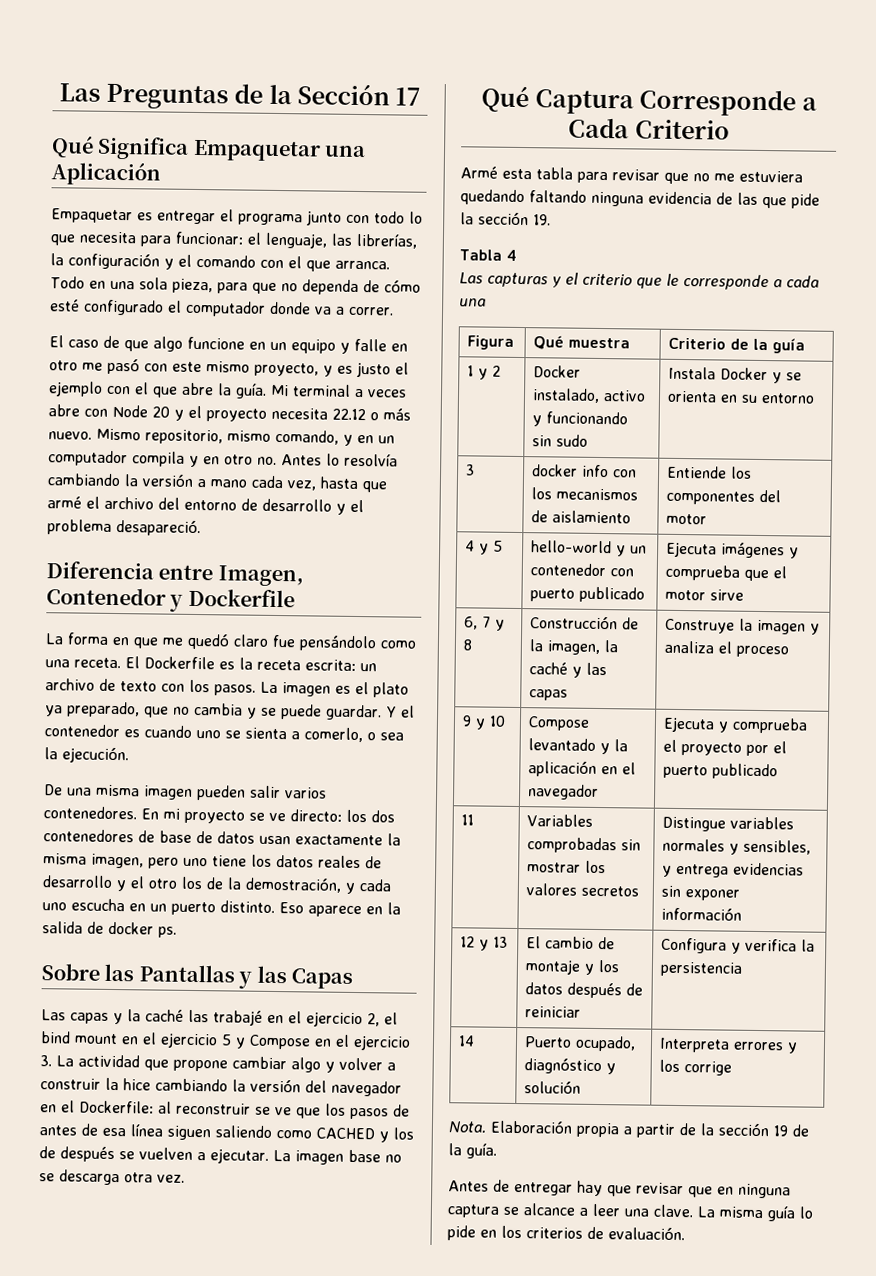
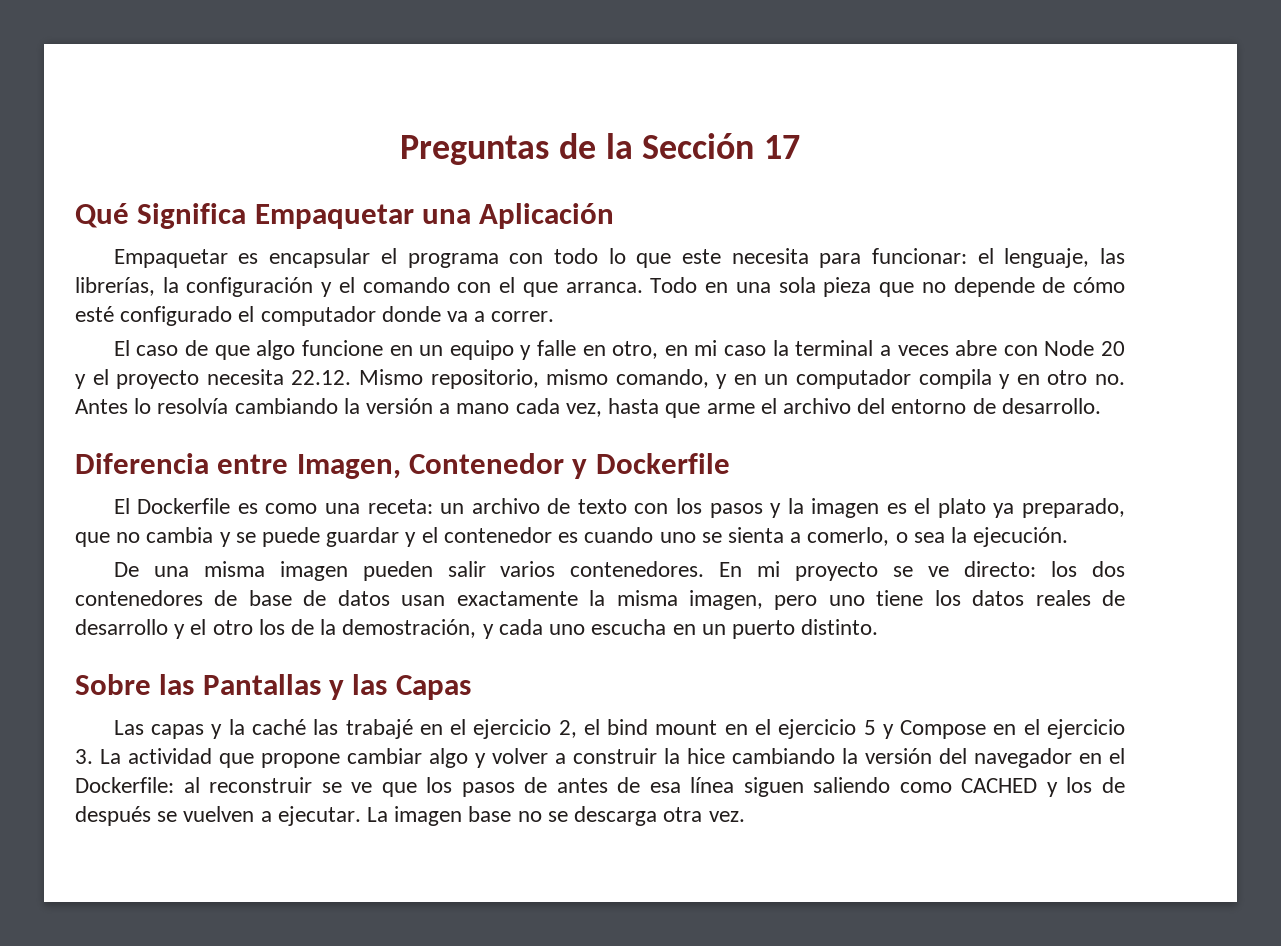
[58,83,101,102] Las -> (400, 150) none
[157,210,216,225] entregar -> [269,248,371,268] encapsular
[306,210,342,226] junto -> (499, 260) none
(75, 240) none -> [681,249,721,264] este
[171,278,359,295] pieza, para que no dependa -> [823,277,1035,297] pieza que no depende
[49,357,409,378] [48,381,289,399] otro me pasó con este mismo proyecto, y es justo el ejemplo con el que abre la guía. Mi -> [612,340,789,359] otro, en mi caso la
[332,408,411,421] [48,431,92,440] 22.12 o más nuevo. -> [291,370,352,385] 22.12.
[47,496,82,509] armé -> [706,403,755,414] arme
[262,498,364,515] [47,519,201,537] desarrollo y el problema desapareció. -> [1001,398,1101,414] desarrollo.
[45,632,416,652] [45,656,356,671] La forma en que me quedó claro fue pensándolo como una receta. El Dockerfile es la receta escrita: -> [113,498,433,514] El Dockerfile es como una receta:
[214,681,278,696] pasos. La -> [709,498,804,518] pasos y la
[325,704,397,721] guardar. Y -> [326,527,417,547] guardar y
[279,902,401,918] [42,921,177,938] Eso aparece en la salida de docker ps. -> (879, 627) none
[481,85,817,117] [568,117,730,140] [460,166,803,185] [460,189,820,209] [460,211,551,226] [459,249,517,261] [459,272,819,291] [459,298,486,307] [467,335,515,350] [533,335,631,350] [668,337,806,354] [467,365,502,380] [533,365,582,378] [532,388,647,403] [532,411,629,427] [532,434,589,447] [668,366,803,384] [667,390,816,404] [466,464,476,476] [532,464,638,478] [531,487,639,501] [531,510,632,524] [667,465,753,479] [666,489,782,505] [666,513,708,525] [465,540,504,555] [531,540,648,557] [530,563,635,577] [530,586,646,603] [666,541,800,559] [665,564,788,582] [665,589,745,601] [464,616,506,631] [463,639,473,651] [530,615,640,630] [529,639,619,656] [529,662,608,678] [529,689,569,701] [665,618,821,635] [664,640,790,658] [462,715,507,730] [528,716,591,731] [528,738,629,755] [528,760,637,777] [528,784,600,801] [663,716,809,734] [663,739,788,757] [663,763,779,780] [461,814,475,826] [527,814,594,827] [527,837,642,854] [527,860,607,874] [526,883,640,897] [662,816,795,832] [662,838,812,855] [662,862,805,878] [661,885,741,901] [661,906,743,921] [460,936,509,951] [526,936,616,950] [525,959,621,975] [525,982,644,999] [525,1006,582,1018] [661,937,816,954] [660,961,743,977] [458,1035,476,1047] [524,1035,637,1052] [524,1057,617,1075] [524,1080,582,1094] [659,1037,799,1054] [659,1059,733,1076] [448,1119,809,1138] [448,1142,497,1159] [448,1179,791,1199] [447,1203,813,1222] [447,1225,685,1241] // Qué Captura Corresponde a Cada Criterio // Armé esta tabla para revisar que no me estuviera quedando faltando ninguna evidencia de las que pide la sección 19. // Tabla 4 // Las capturas y el criterio que le corresponde a cada una // Figura | Qué muestra | Criterio de la guía // 1 y 2 | Docker instalado, activo y funcionando sin sudo | Instala Docker y se orienta en su entorno // 3 | docker info con los mecanismos de aislamiento | Entiende los componentes del motor // 4 y 5 | hello-world y un contenedor con puerto publicado | Ejecuta imágenes y comprueba que el motor sirve // 6, 7 y 8 | Construcción de la imagen, la caché y las capas | Construye la imagen y analiza el proceso // 9 y 10 | Compose levantado y la aplicación en el navegador | Ejecuta y comprueba el proyecto por el puerto publicado // 11 | Variables comprobadas sin mostrar los valores secretos | Distingue variables normales y sensibles, y entrega evidencias sin exponer información // 12 y 13 | El cambio de montaje y los datos después de reiniciar | Configura y verifica la persistencia // 14 | Puerto ocupado, diagnóstico y solución | Interpreta errores y los corrige // Nota. Elaboración propia a partir de la sección 19 de la guía. // Antes de entregar hay que revisar que en ninguna captura se alcance a leer una clave. La misma guía lo pide en los criterios de evaluación. -> (745, 816) none

